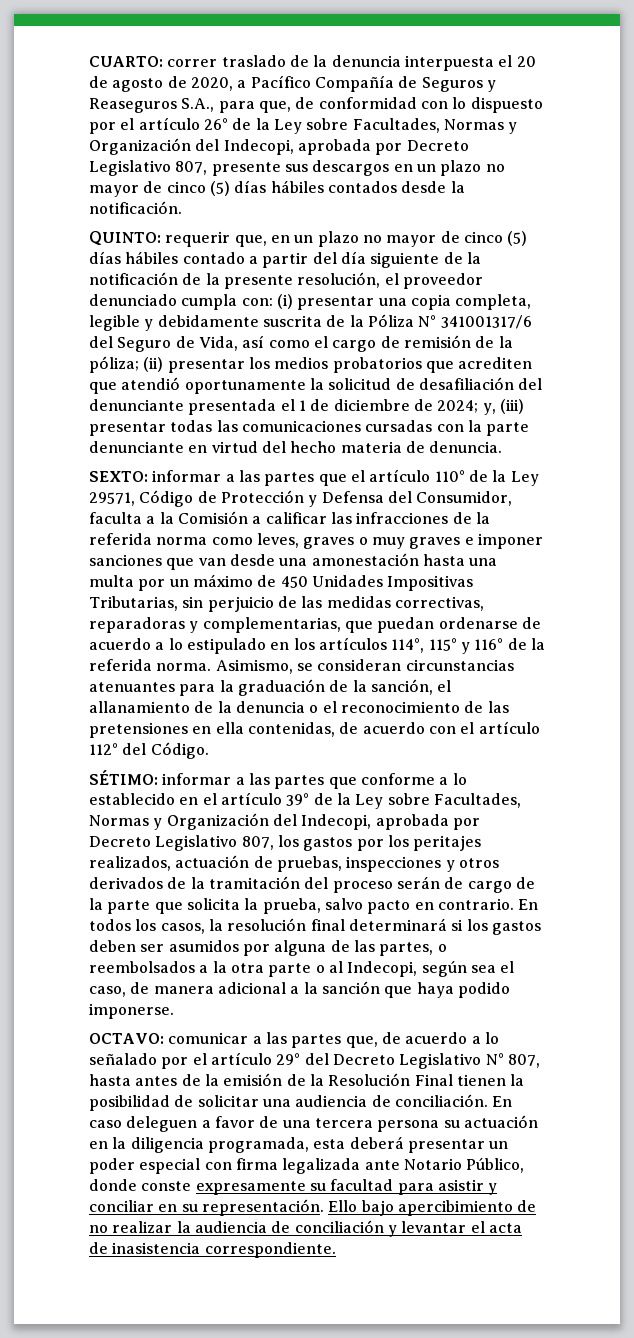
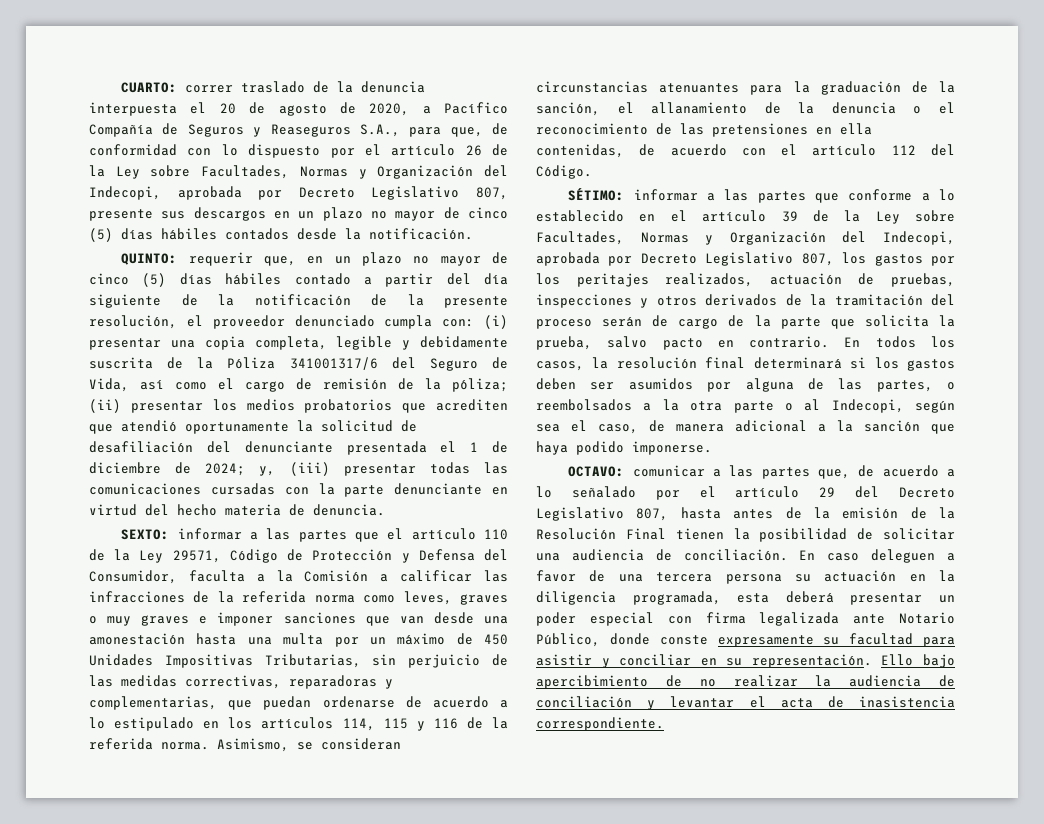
[203,118,228,130] 26° -> [465,145,482,156] 26
[418,315,437,327] N° -> (276, 363) none
[434,470,465,482] 110° -> [484,529,508,540] 110
[391,638,504,654] 114°, 115° y 116° -> [342,718,458,731] 114, 115 y 116
[89,743,118,755] 112° -> [891,145,916,155] 112
[286,793,310,806] 39° -> [781,211,798,222] 39
[276,1053,301,1065] 29° -> [819,487,836,497] 29
[485,1053,504,1065] N° -> (624, 514) none

